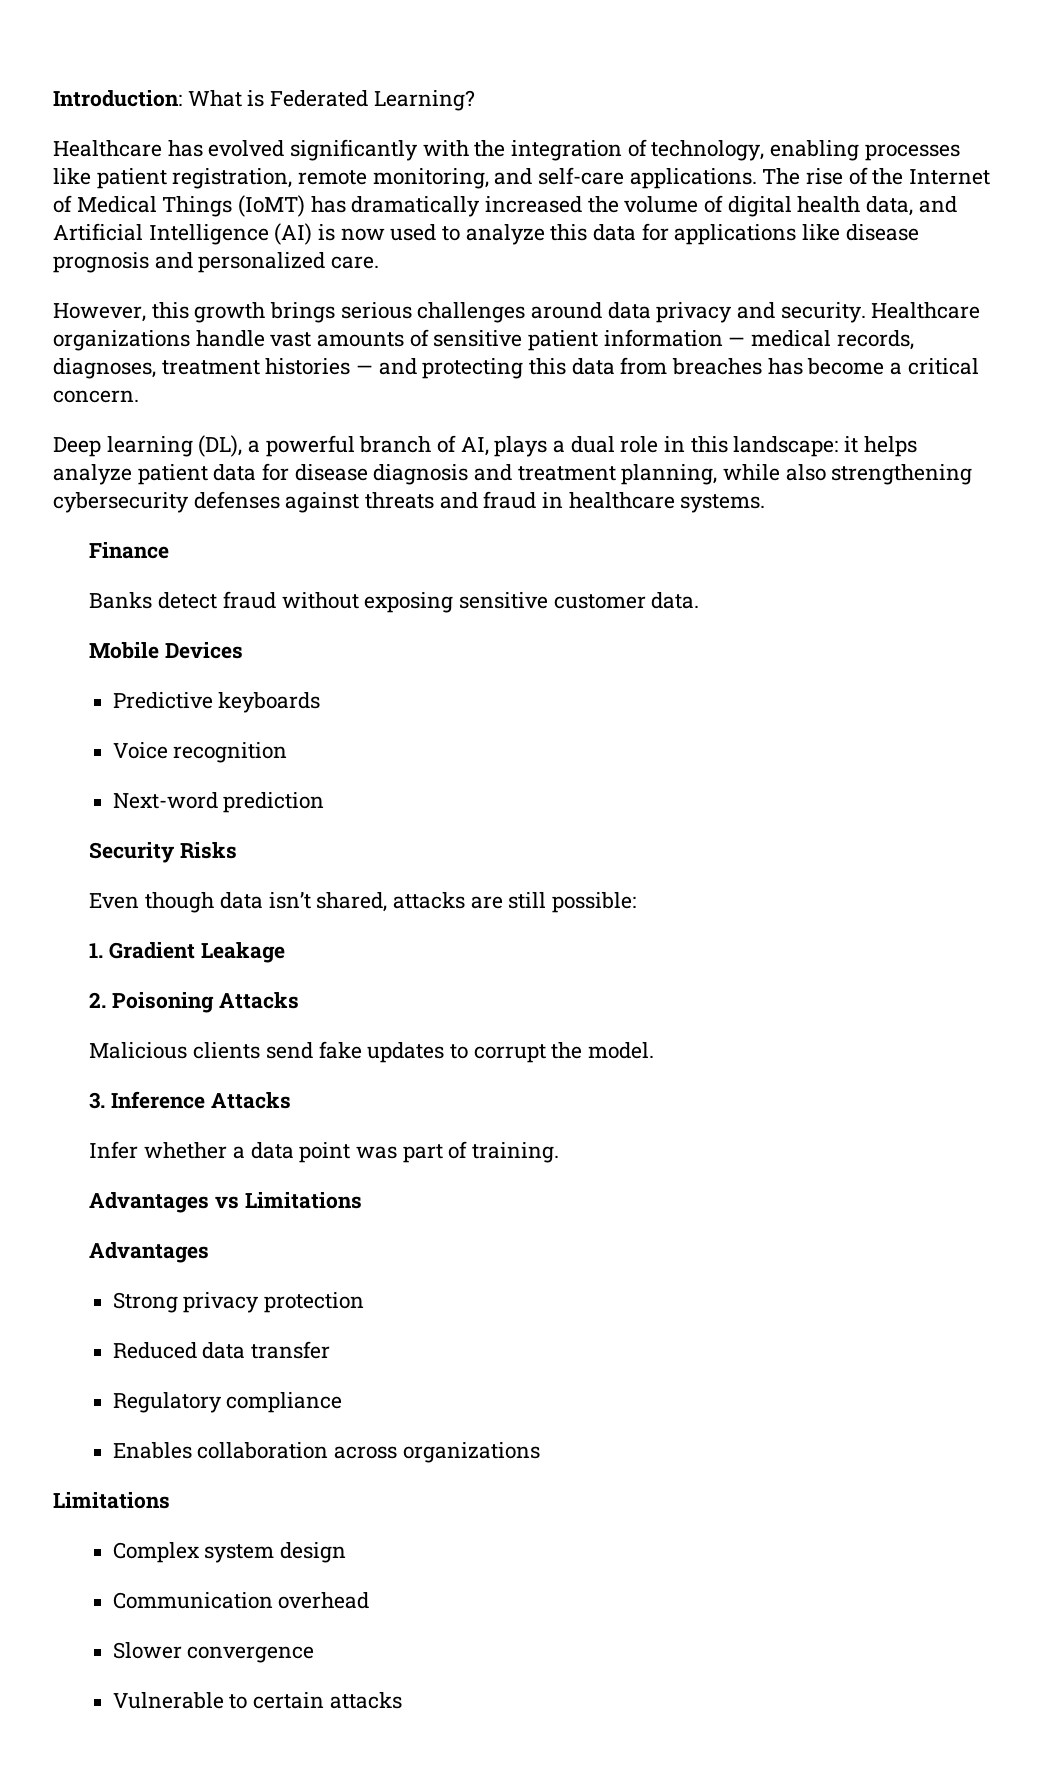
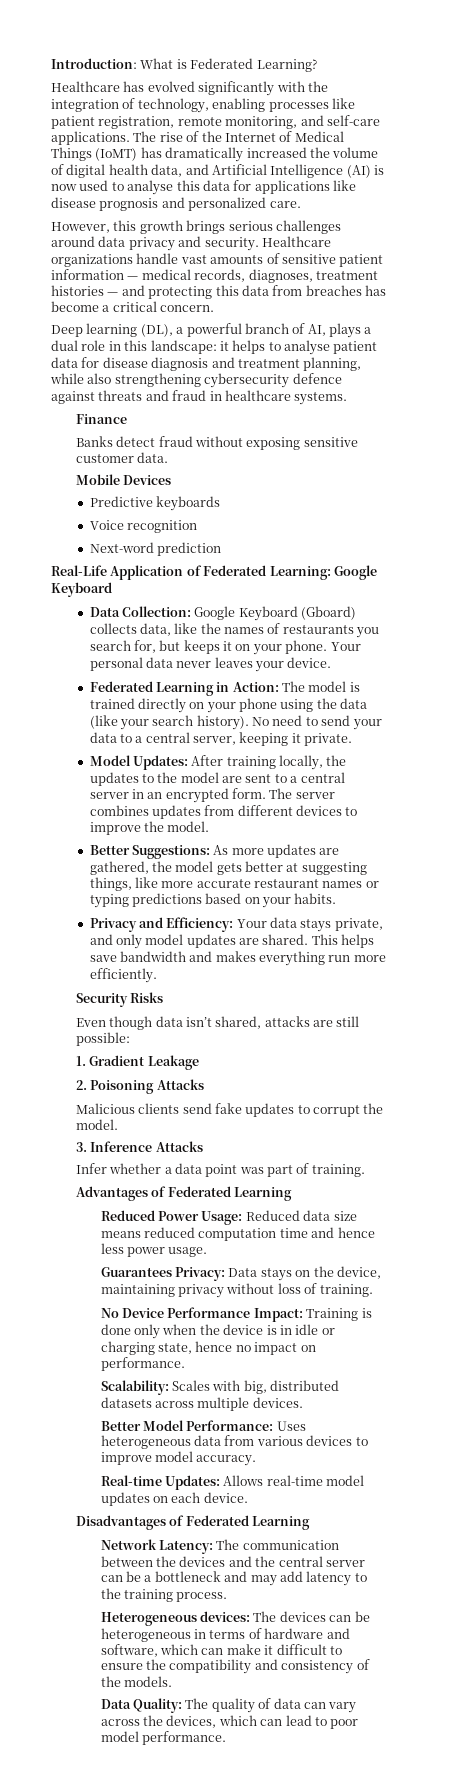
[465,224,545,245] analyze -> [127,180,174,195] analyse
[53,464,132,485] analyze -> [268,340,330,355] to analyse
[193,491,280,509] defenses -> [292,373,342,384] defence
(325, 802) none -> [51,565,377,580] [51,582,112,597] [89,606,357,621] [89,623,380,638] [89,640,361,655] [89,657,332,672] [89,681,360,696] [89,698,368,713] [89,715,382,730] [89,732,353,746] [89,755,347,770] [89,772,345,786] [89,788,335,803] [89,805,358,819] [89,821,210,835] [89,844,340,859] [89,861,367,875] [89,877,379,891] [89,893,337,908] [89,917,383,932] [89,934,375,949] [89,951,386,966] [89,968,157,983] // Real-Life Application of Federated Learning: Google Keyboard // Data Collection: Google Keyboard (Gboard) collects data, like the names of restaurants you search for, but keeps it on your phone. Your personal data never leaves your device. // Federated Learning in Action: The model is trained directly on your phone using the data (like your search history). No need to send your data to a central server, keeping it private. // Model Updates: After training locally, the updates to the model are sent to a central server in an encrypted form. The server combines updates from different devices to improve the model. // Better Suggestions: As more updates are gathered, the model gets better at suggesting things, like more accurate restaurant names or typing predictions based on your habits. // Privacy and Efficiency: Your data stays private, and only model updates are shared. This helps save bandwidth and makes everything run more efficiently.
[215,1192,362,1209] [89,1242,210,1263] [112,1292,364,1313] [112,1341,330,1359] [112,1392,343,1413] [112,1442,540,1463] [53,1492,170,1509] [112,1542,346,1563] [112,1592,370,1609] [112,1642,315,1663] [112,1692,402,1709] vs Limitations // Advantages // Strong privacy protection // Reduced data transfer // Regulatory compliance // Enables collaboration across organizations // Limitations // Complex system design // Communication overhead // Slower convergence // Vulnerable to certain attacks -> [151,1186,292,1201] [100,1210,357,1225] [100,1227,375,1241] [100,1243,208,1257] [100,1266,381,1281] [100,1283,373,1298] [100,1307,372,1322] [100,1324,335,1339] [100,1341,316,1355] [100,1357,185,1371] [100,1380,340,1395] [100,1397,303,1411] [100,1420,306,1431] [100,1435,368,1449] [100,1451,257,1466] [100,1475,365,1490] [100,1492,248,1506] [75,1515,310,1530] [100,1539,339,1554] [100,1556,365,1567] [100,1571,367,1586] [100,1588,228,1602] [100,1611,370,1626] [100,1628,350,1642] [100,1644,342,1657] [100,1659,370,1674] [100,1676,173,1687] [100,1698,357,1713] [100,1715,359,1729] [100,1731,227,1745] of Federated Learning // Reduced Power Usage: Reduced data size means reduced computation time and hence less power usage. // Guarantees Privacy: Data stays on the device, maintaining privacy without loss of training. // No Device Performance Impact: Training is done only when the device is in idle or charging state, hence no impact on performance. // Scalability: Scales with big, distributed datasets across multiple devices. // Better Model Performance: Uses heterogeneous data from various devices to improve model accuracy. // Real-time Updates: Allows real-time model updates on each device. // Disadvantages of Federated Learning // Network Latency: The communication between the devices and the central server can be a bottleneck and may add latency to the training process. // Heterogeneous devices: The devices can be heterogeneous in terms of hardware and software, which can make it difficult to ensure the compatibility and consistency of the models. // Data Quality: The quality of data can vary across the devices, which can lead to poor model performance.

